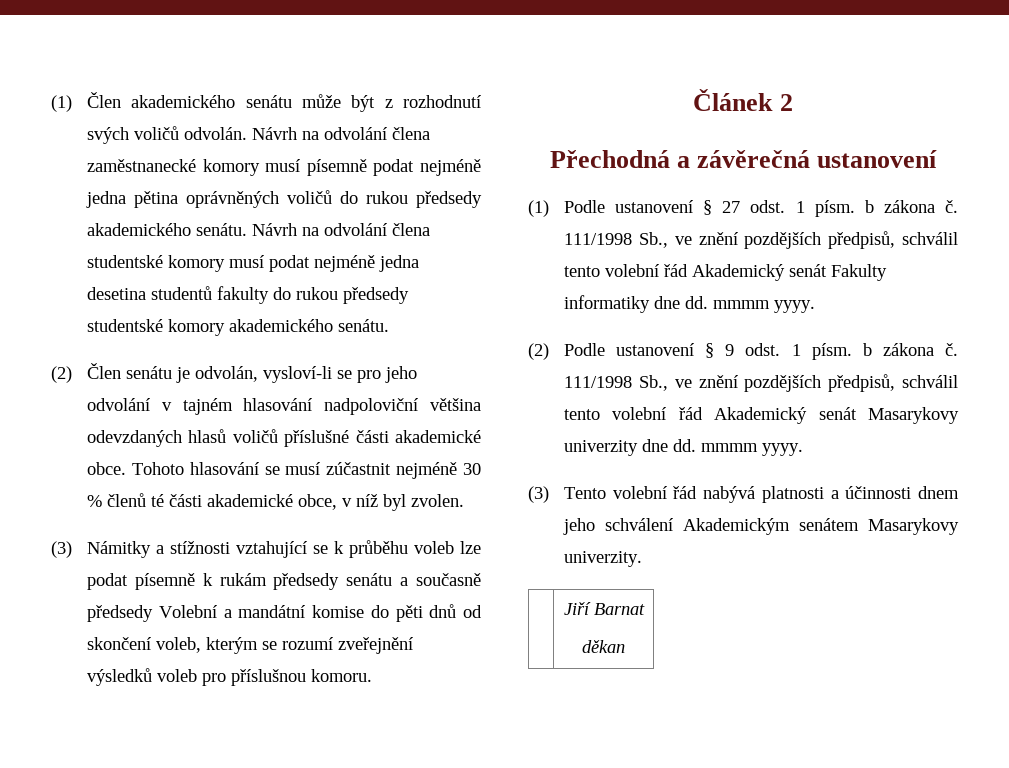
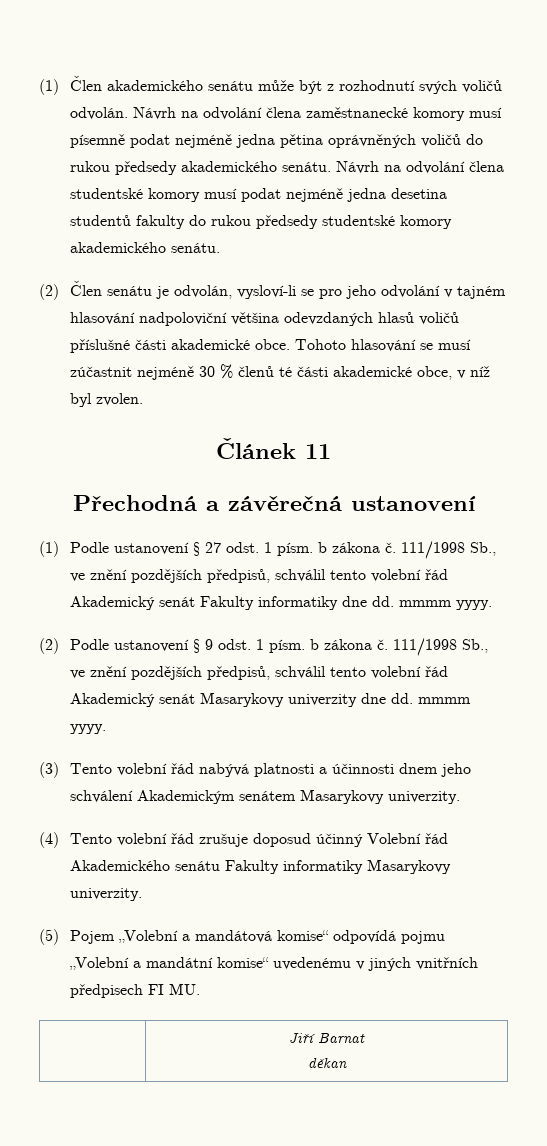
[51,540,481,558] [87,573,481,590] [87,604,482,622] [87,637,414,654] [87,668,373,686] // (3) Námitky a stížnosti vztahující se k průběhu voleb lze podat písemně k rukám předsedy senátu a současně předsedy Volební a mandátní komise do pěti dnů od skončení voleb, kterým se rozumí zveřejnění výsledků voleb pro příslušnou komoru. -> (144, 399) none
[779,94,793,111] 2 -> [305,444,331,459] 11
(643, 559) none -> [39,832,449,848] [70,859,452,874] [70,888,143,901] [39,929,446,945] [70,957,479,971] [70,983,201,998] // (4) Tento volební řád zrušuje doposud účinný Volební řád Akademického senátu Fakulty informatiky Masarykovy univerzity. // (5) Pojem „Volební a mandátová komise“ odpovídá pojmu „Volební a mandátní komise“ uvedenému v jiných vnitřních předpisech FI MU.

